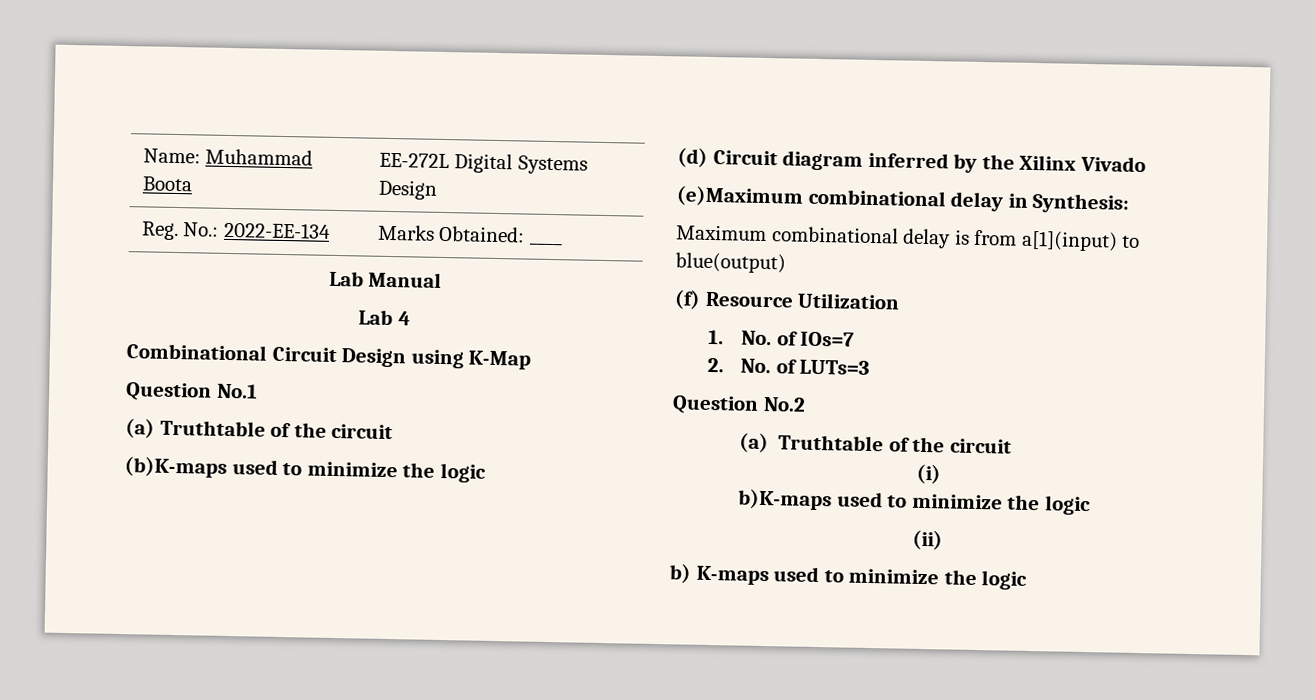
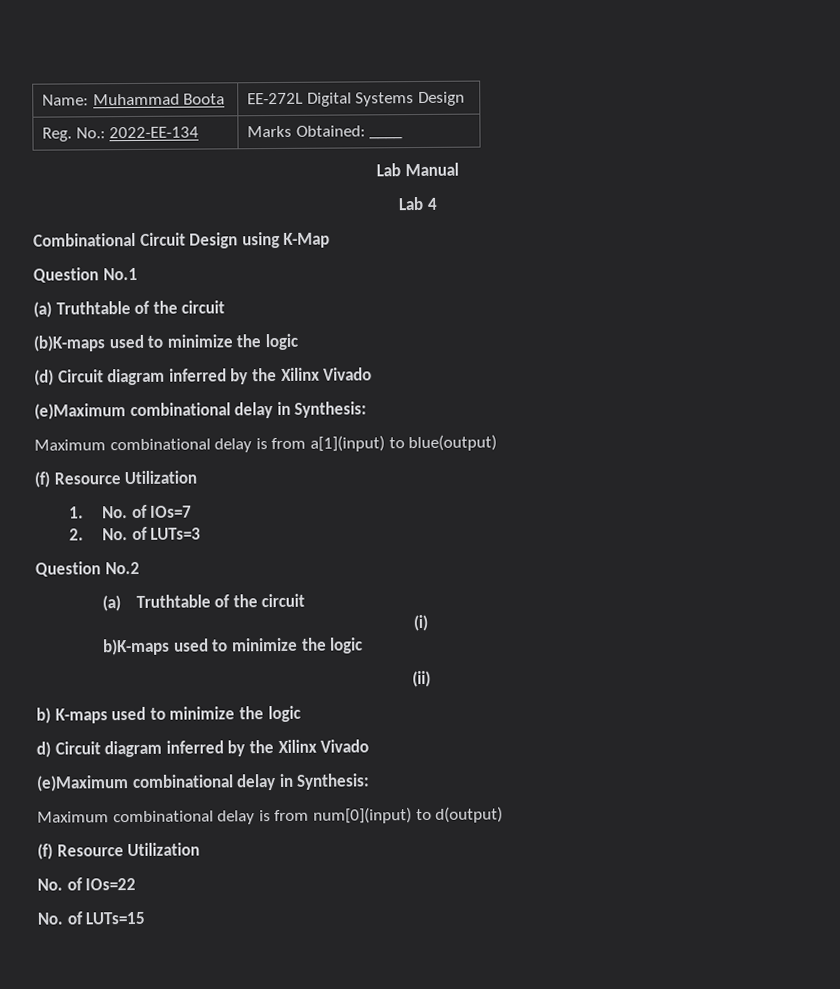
(1028, 580) none -> [36,739,370,758] [36,773,371,792] [37,806,504,825] [37,842,201,860] [37,877,137,891] [37,911,146,925] // d) Circuit diagram inferred by the Xilinx Vivado // (e)Maximum combinational delay in Synthesis: // Maximum combinational delay is from num[0](input) to d(output) // (f) Resource Utilization // No. of IOs=22 // No. of LUTs=15

